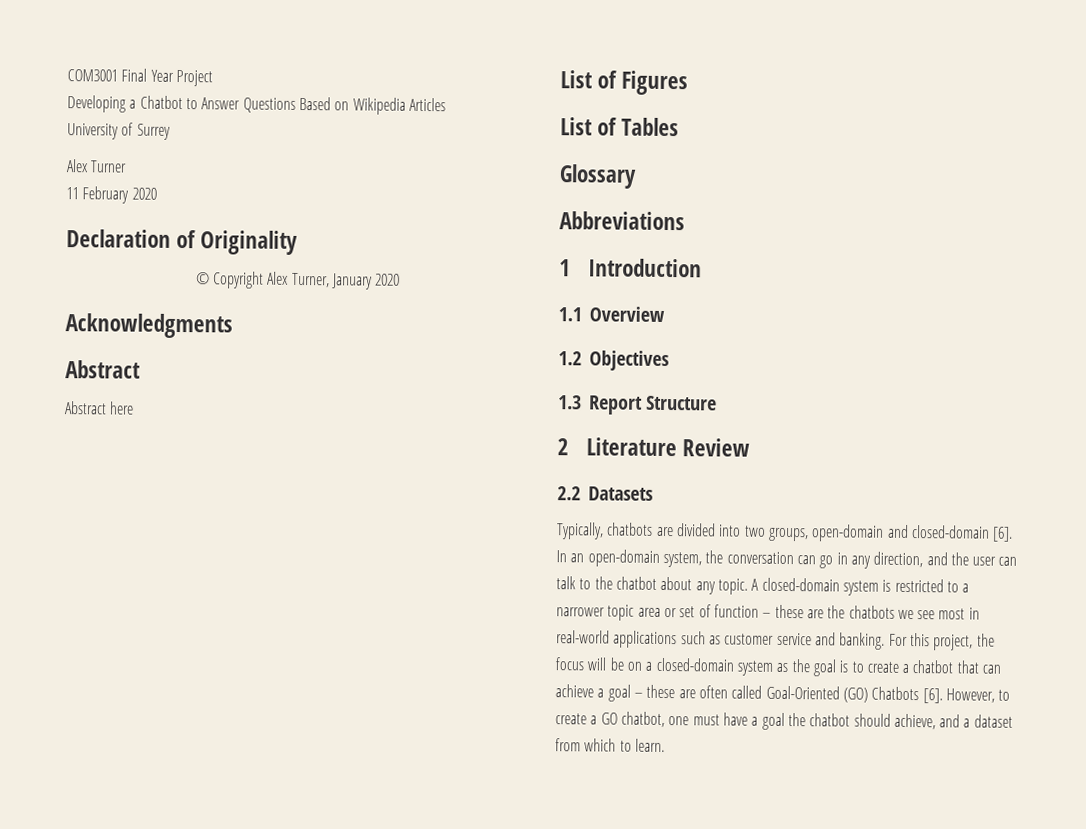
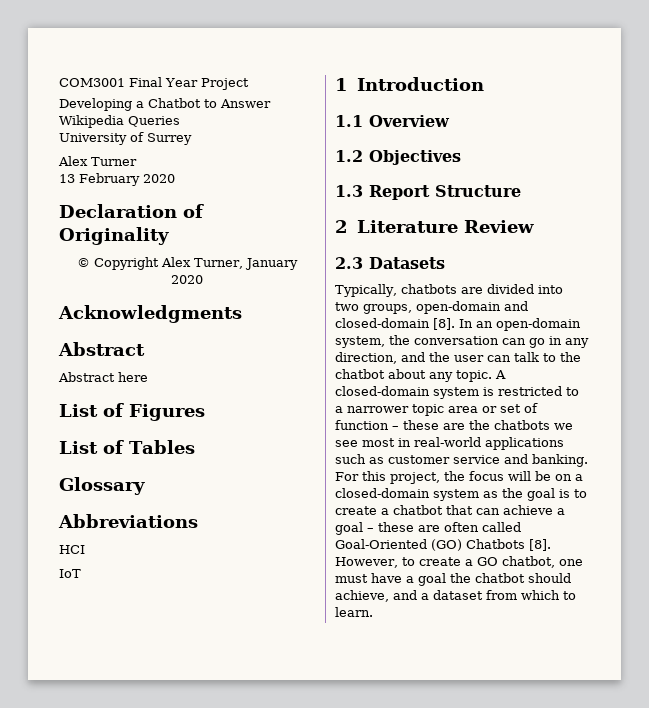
[242,96,446,115] Questions Based on Wikipedia Articles -> [59,115,180,128] Wikipedia Queries
[66,187,79,200] 11 -> [59,174,75,183] 13
(685, 221) none -> [59,545,85,554] [59,569,81,578] // HCI // IoT
[557,486,581,501] 2.2 -> [335,257,363,269] 2.3
[992,526,1014,542] [6]. -> [433,318,455,330] [8].
[922,688,943,704] [6]. -> [529,539,551,551] [8].

